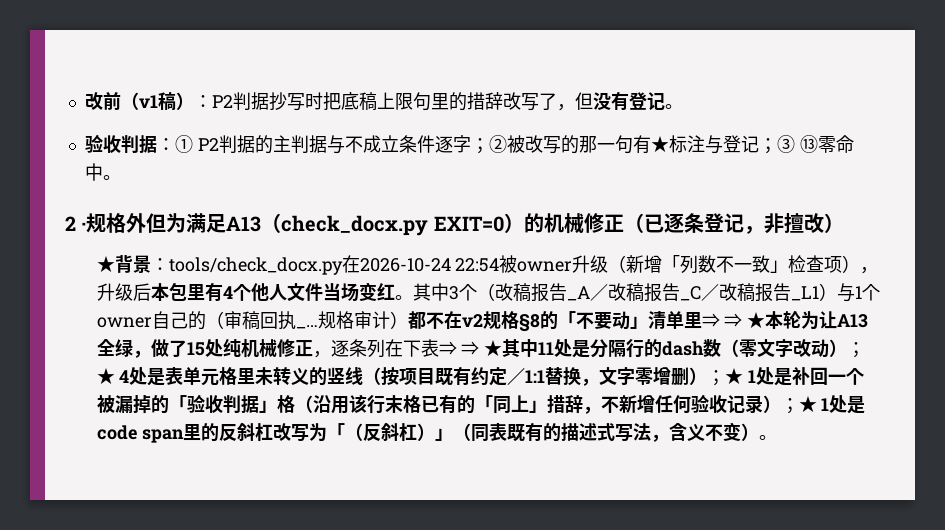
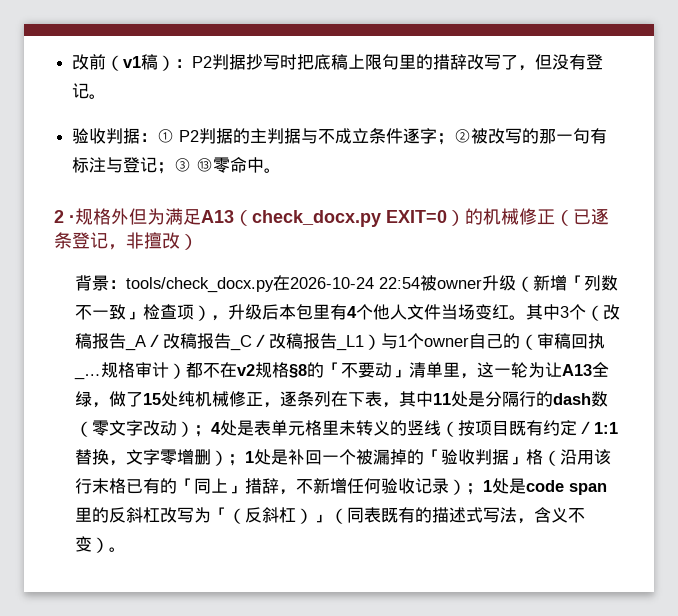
[650,136,669,152] ★ -> (608, 136) none
[96,256,115,272] ★ -> (198, 242) none
[701,311,784,329] ⇒ ⇒ ★本 -> [460,362,512,379] ，这一
[438,340,503,356] ⇒ ⇒ ★ -> [382,402,400,408] ，
[96,368,115,384] ★ -> (212, 431) none
[725,368,744,384] ★ -> (246, 460) none
[798,396,817,412] ★ -> (484, 489) none

